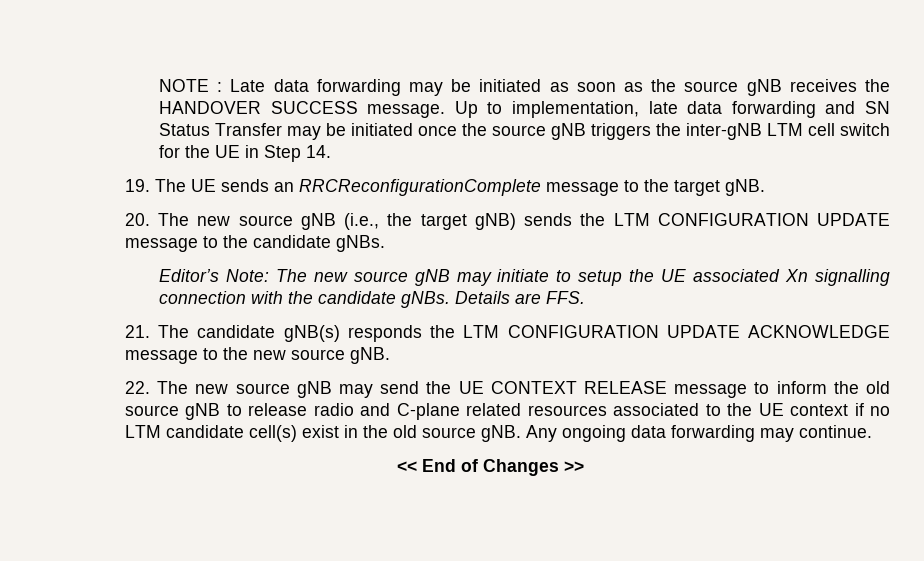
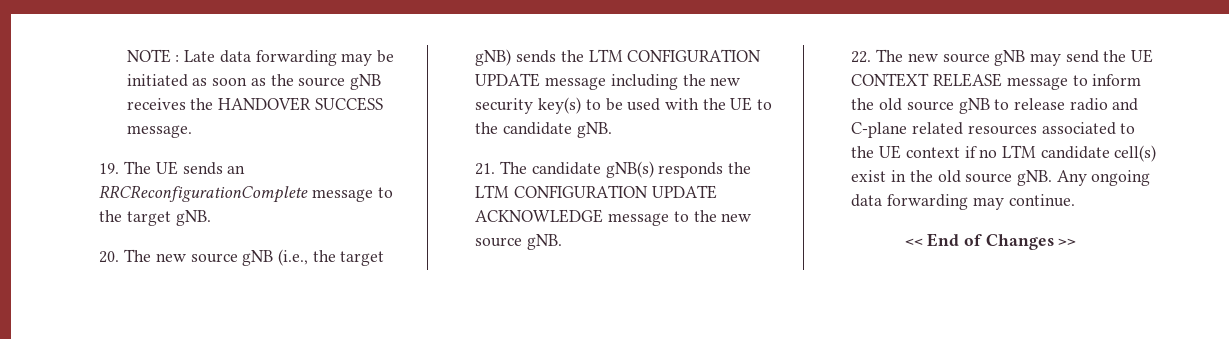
[454,101,891,118] [158,123,891,140] [158,145,331,162] Up to implementation, late data forwarding and SN Status Transfer may be initiated once the source gNB triggers the inter-gNB LTM cell switch for the UE in Step 14. -> (192, 131) none
[202,235,385,252] [158,269,891,286] [158,291,585,308] to the candidate gNBs. // Editor’s Note: The new source gNB may initiate to setup the UE associated Xn signalling connection with the candidate gNBs. Details are FFS. -> [610,74,741,90] [475,97,773,114] [475,122,612,138] including the new security key(s) to be used with the UE to the candidate gNB.

